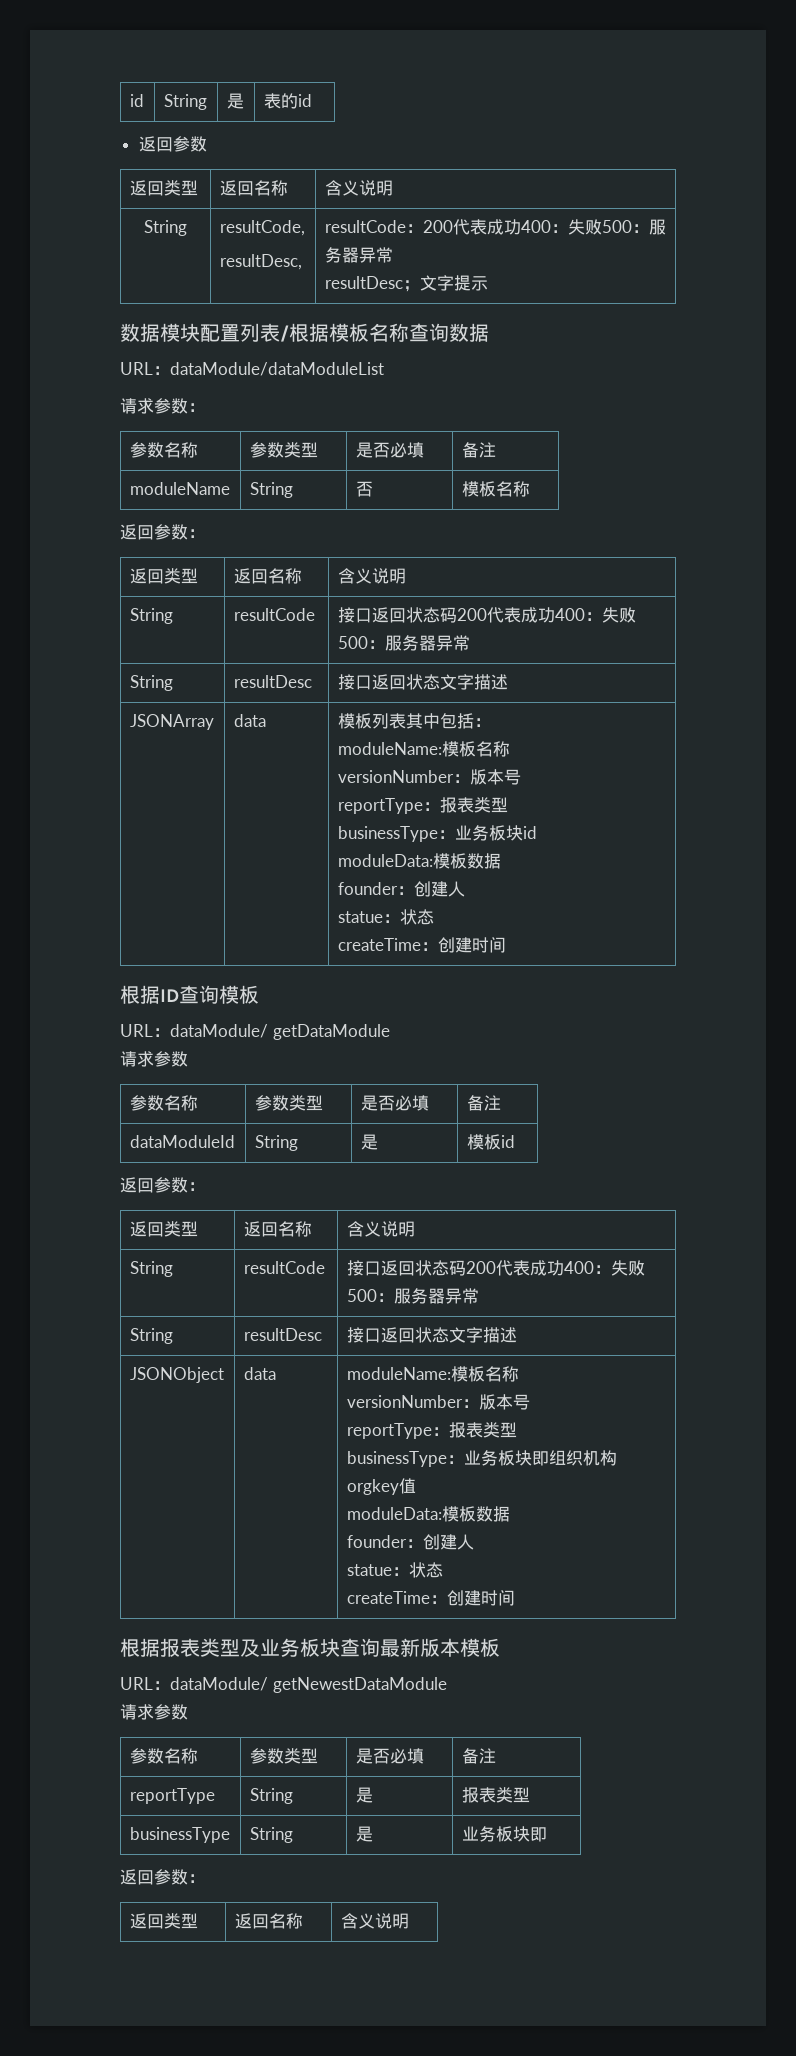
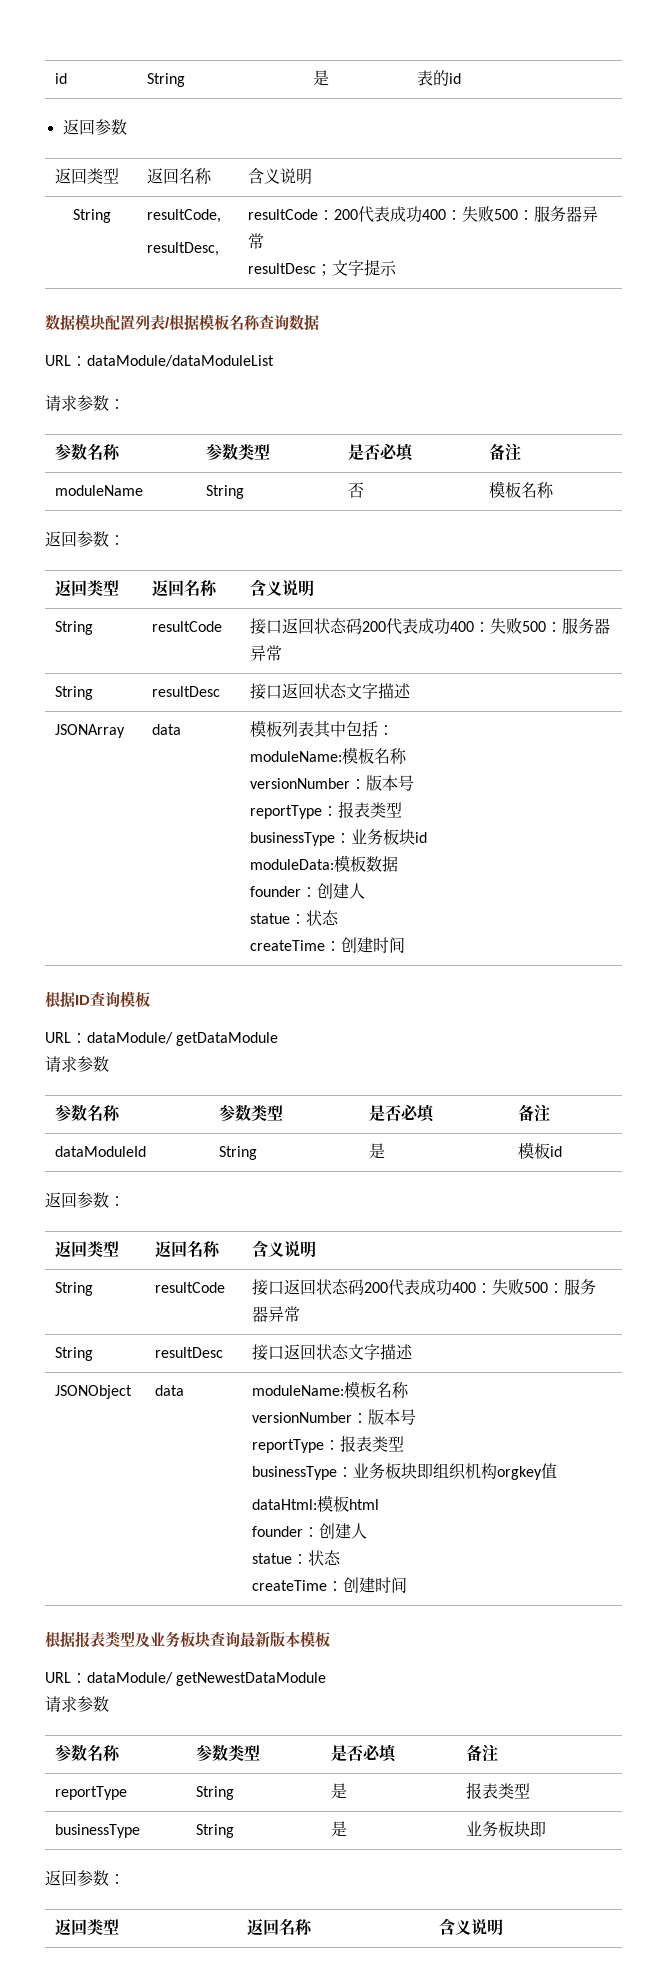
[346,1506,510,1522] moduleData:模板数据 -> [252,1495,380,1512] dataHtml:模板html

